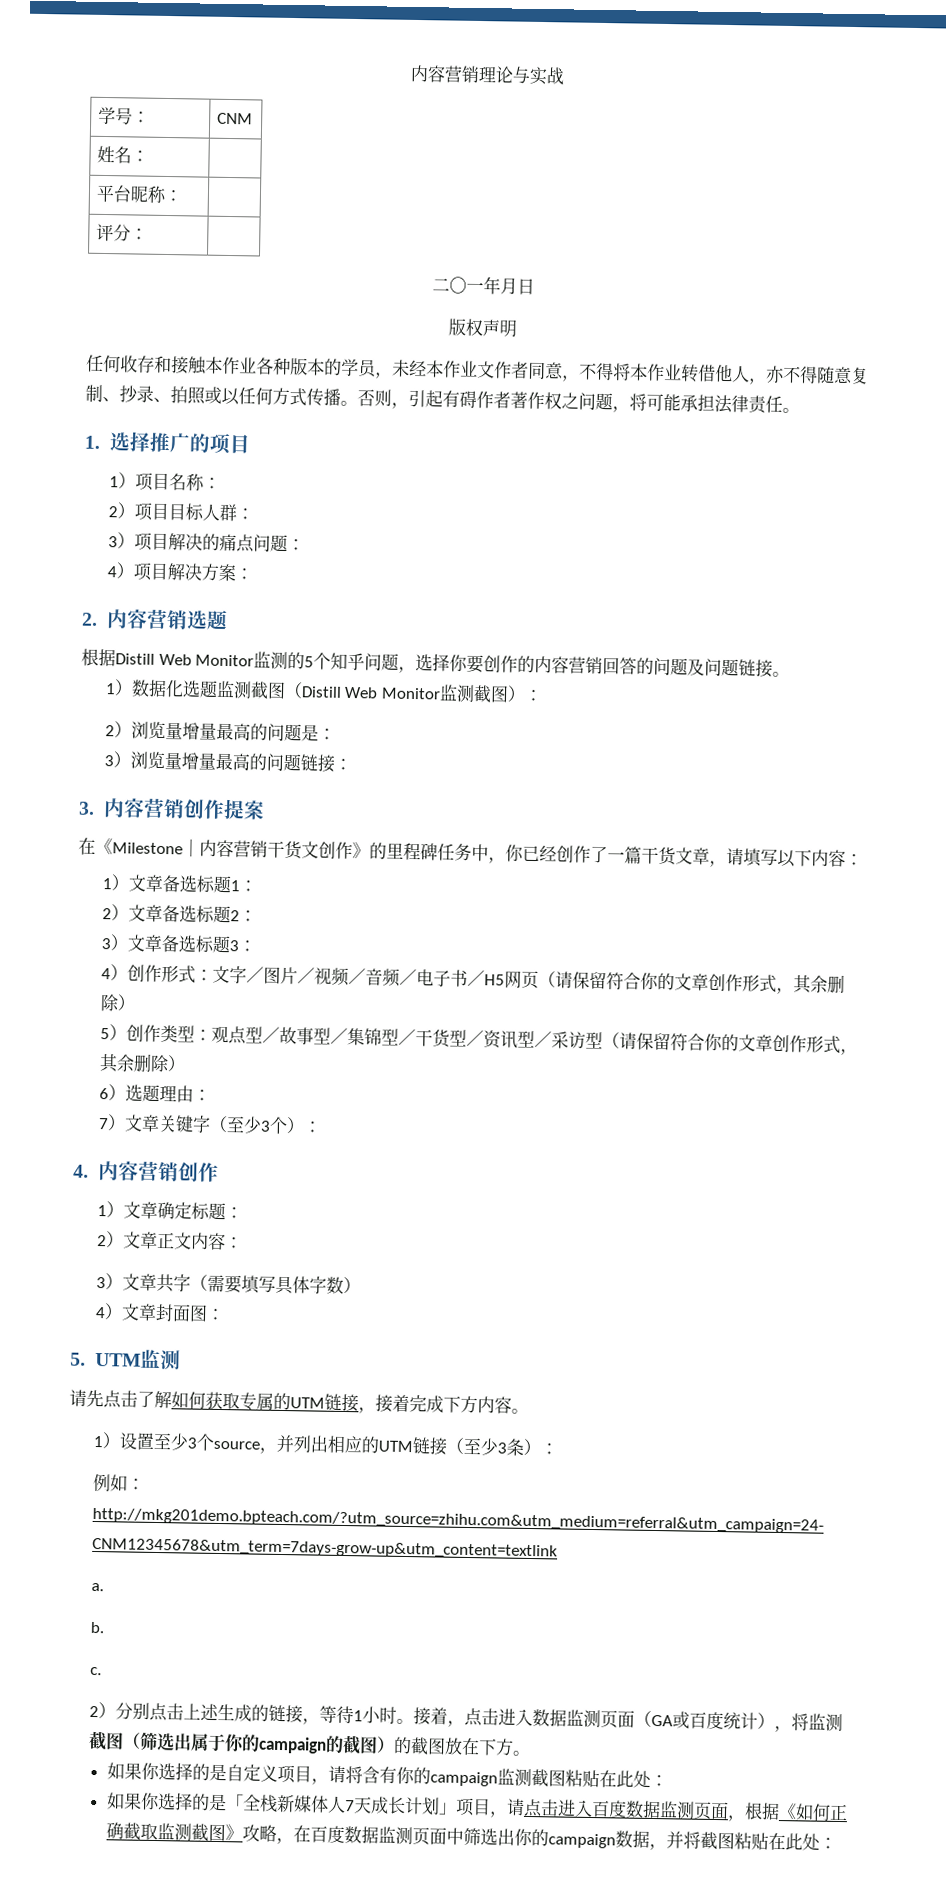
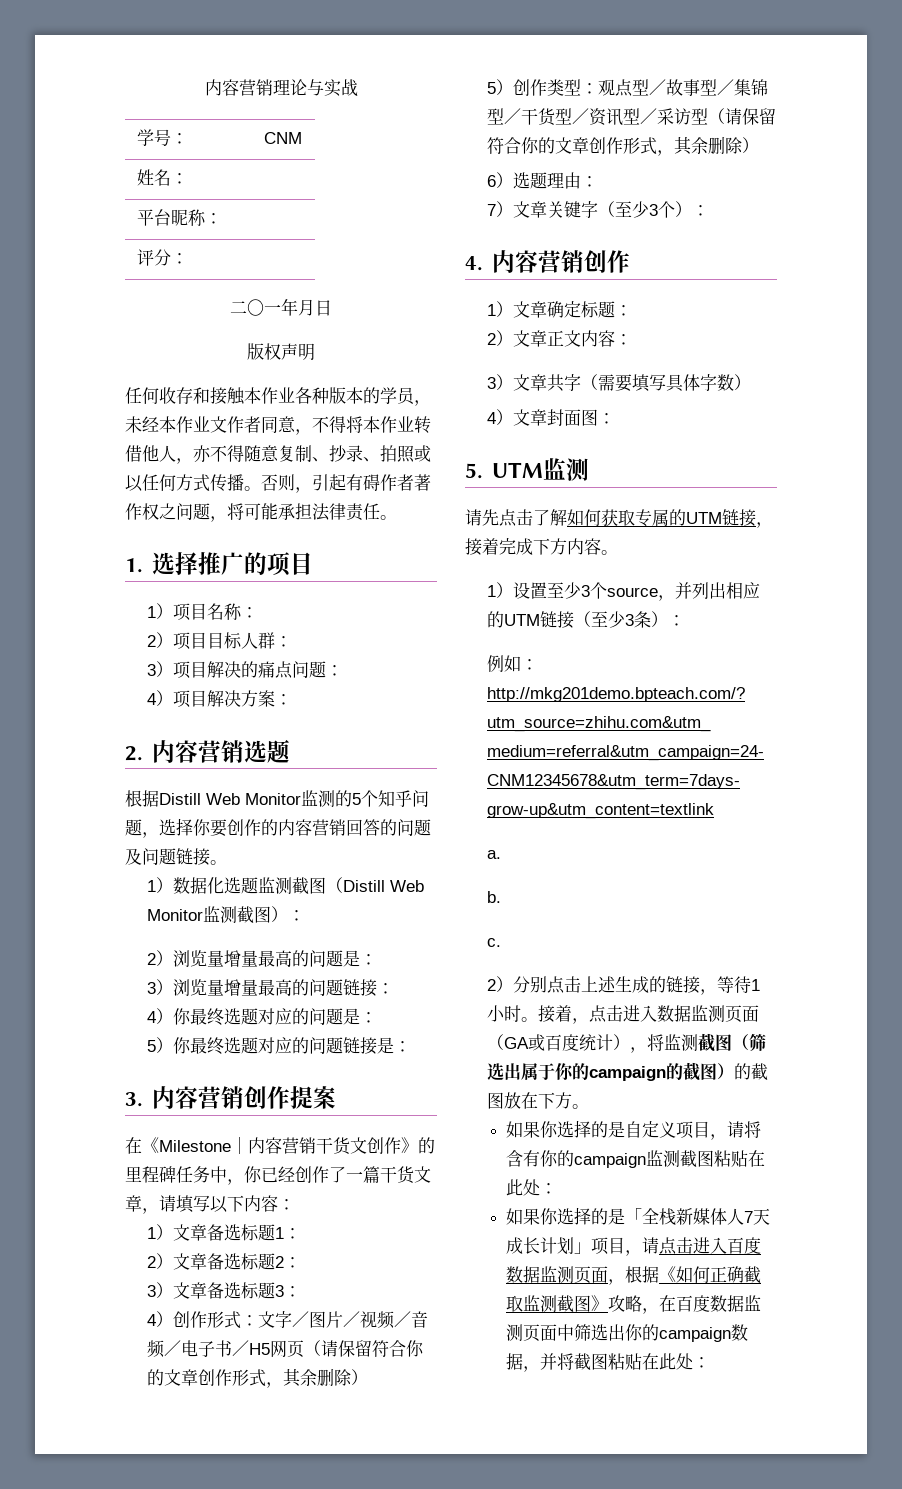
(352, 764) none -> [147,1008,378,1026] [147,1037,412,1055] // 4）你最终选题对应的问题是： // 5）你最终选题对应的问题链接是：

